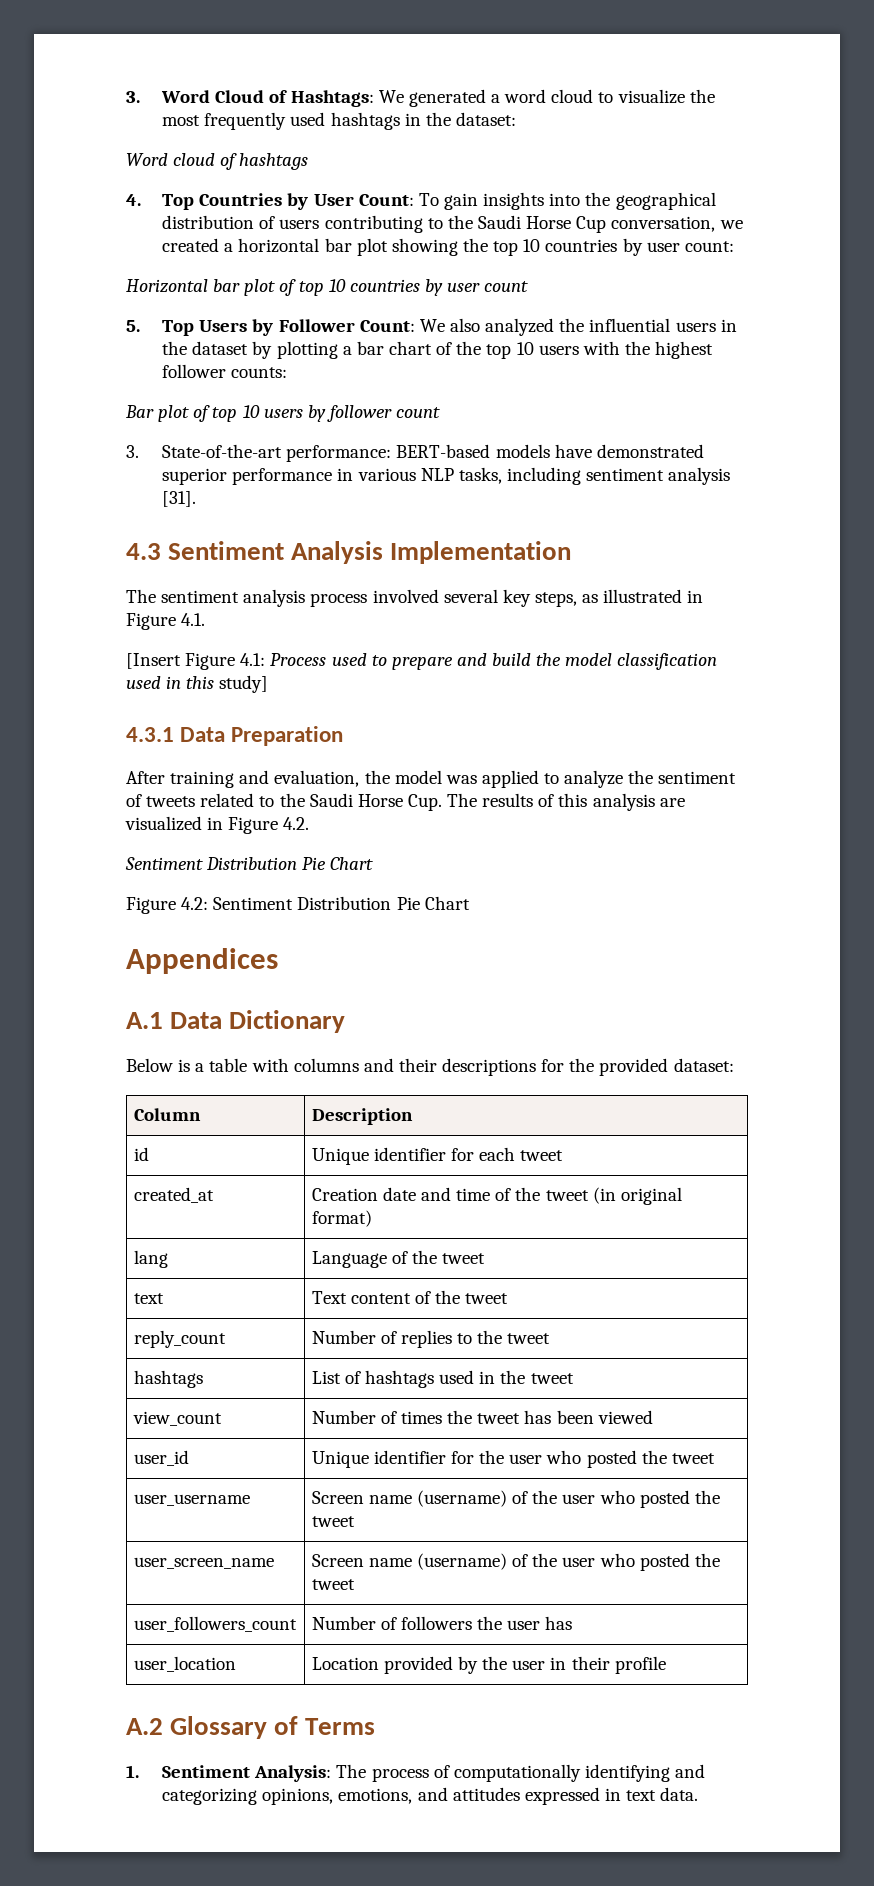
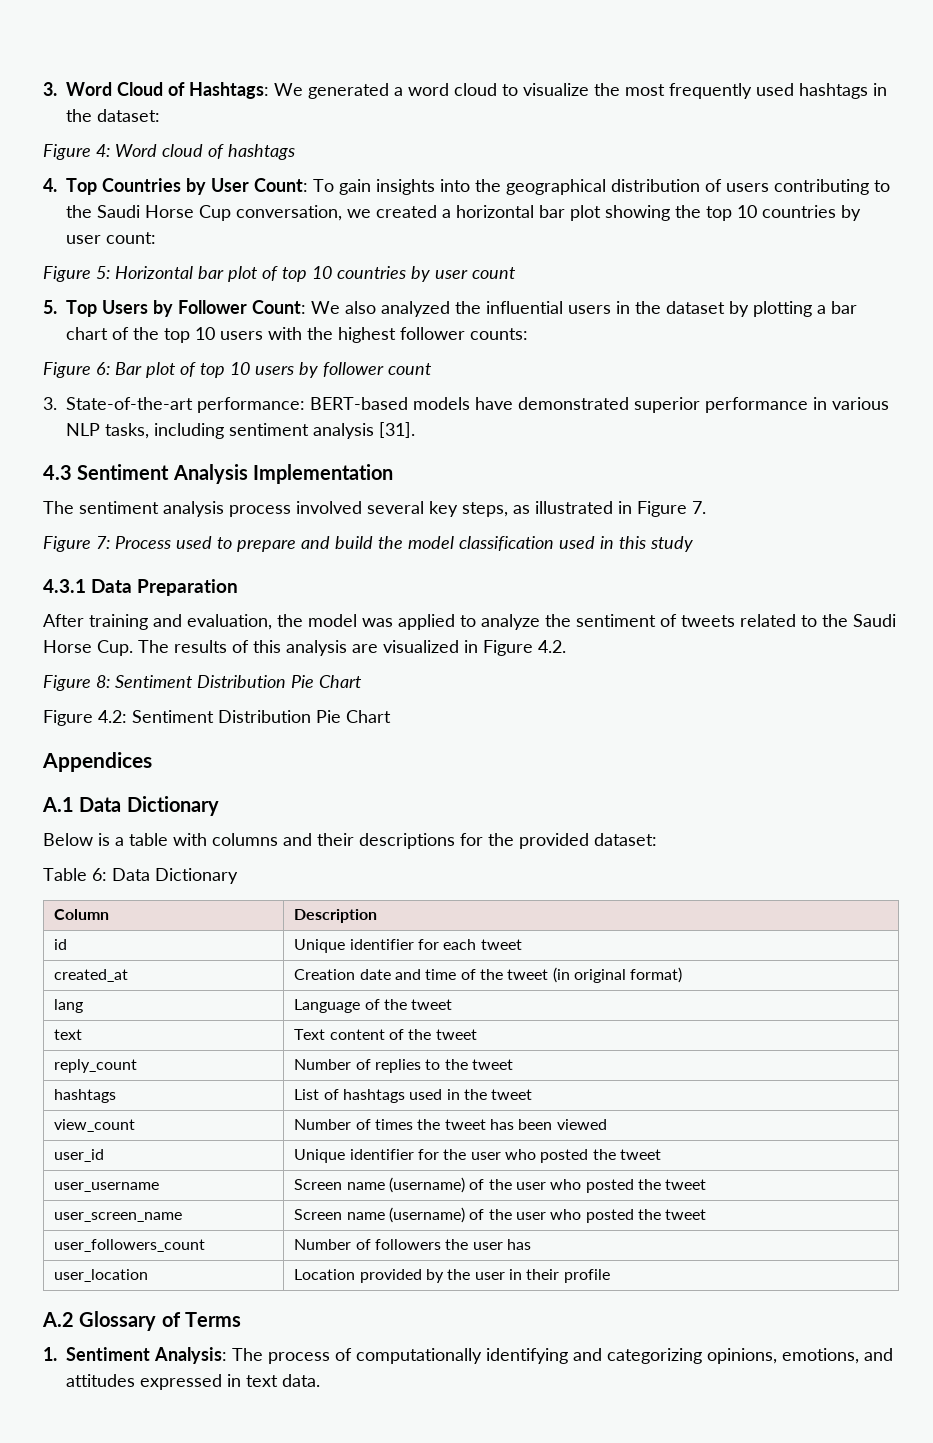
(516, 119) none -> [43,144,110,160] Figure 4:
(734, 246) none -> [43,266,110,282] Figure 5:
(288, 372) none -> [43,362,110,378] Figure 6:
[181,613,206,626] [126,653,266,670] 4.1. // [Insert Figure 4.1: -> [692,501,706,514] [43,536,110,552] 7. // Figure 7:
[219,675,269,693] study] -> [650,536,693,552] study
(310, 823) none -> [43,675,110,691] Figure 8:
(734, 1065) none -> [43,868,238,884] // Table 6: Data Dictionary

